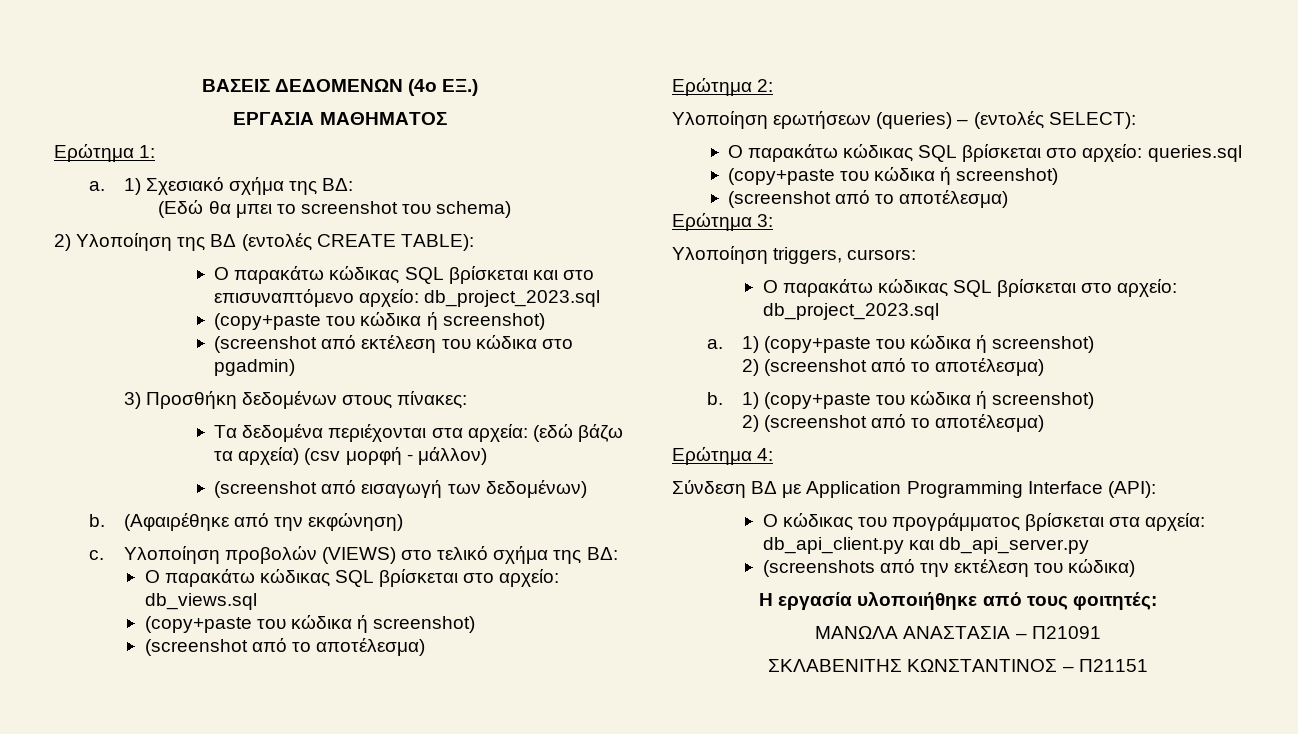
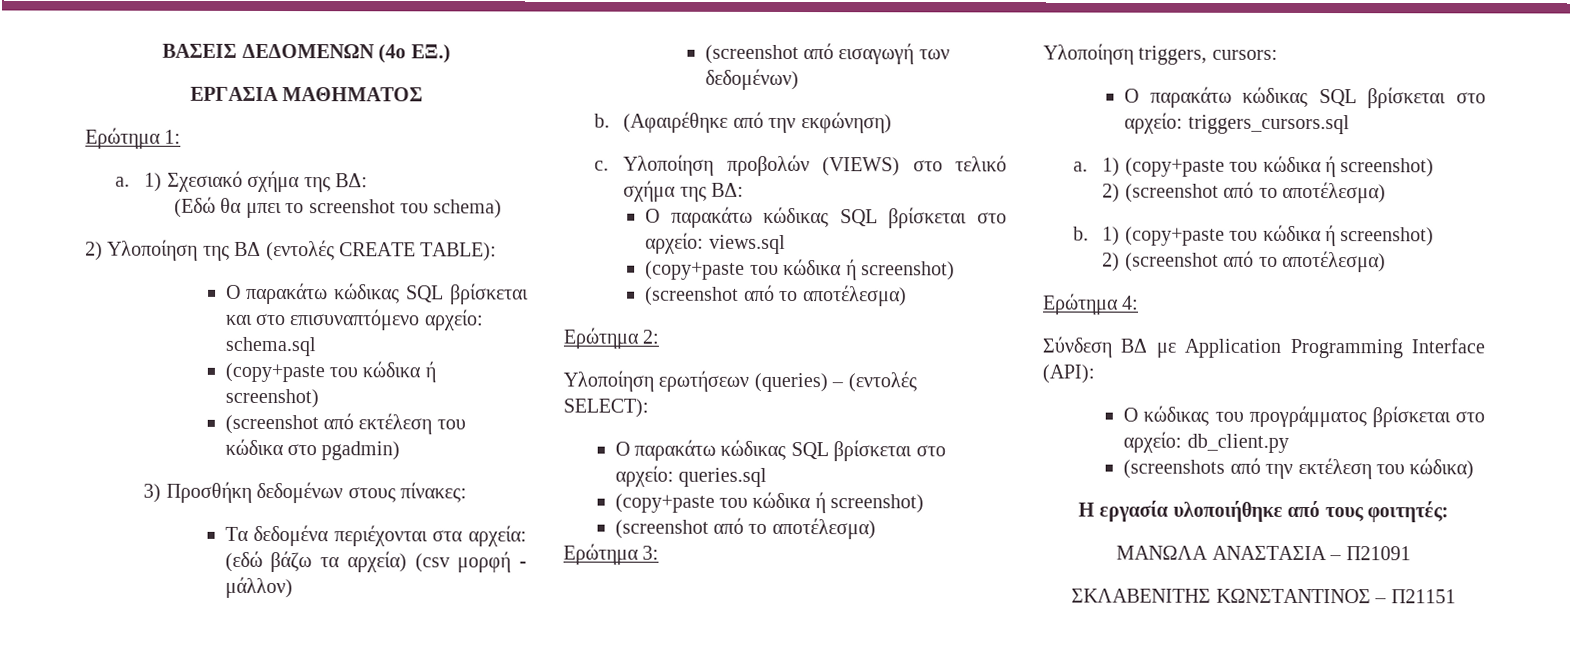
[424,290,601,307] db_project_2023.sql -> [224,336,316,357] schema.sql
[144,593,257,610] db_views.sql -> [708,234,786,255] views.sql
[762,303,939,320] db_project_2023.sql -> [1187,114,1350,135] triggers_cursors.sql
[1109,513,1206,531] [762,537,1089,554] στα αρχεία: db_api_client.py και db_api_server.py -> [1455,410,1485,423] [1123,431,1289,453] στο αρχείο: db_client.py

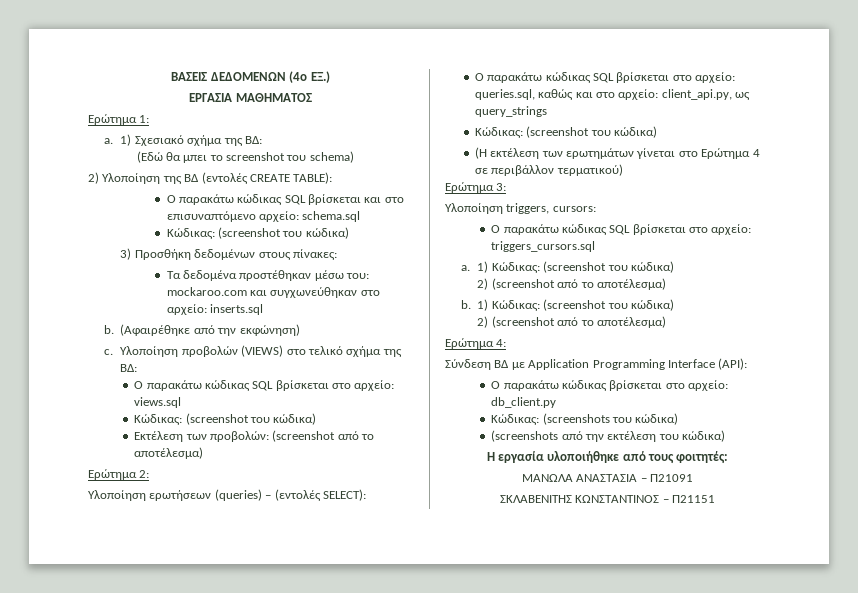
[224,361,436,383] [224,388,319,409] [224,413,466,435] [224,438,401,461] (copy+paste του κώδικα ή screenshot) // (screenshot από εκτέλεση του κώδικα στο pgadmin) -> [166,227,349,239] Κώδικας: (screenshot του κώδικα)
[333,525,527,547] [224,550,527,573] [224,576,293,599] [704,43,950,65] [704,68,799,91] περιέχονται στα αρχεία: (εδώ βάζω τα αρχεία) (csv μορφή - μάλλον) // (screenshot από εισαγωγή των δεδομένων) -> [239,270,370,281] [166,287,380,298] [166,304,263,315] προστέθηκαν μέσω του: mockaroo.com και συγχωνεύθηκαν στο αρχείο: inserts.sql
[645,258,955,281] (copy+paste του κώδικα ή screenshot) // -> [134,413,317,425] [134,431,269,442] Κώδικας: (screenshot του κώδικα) // Εκτέλεση των προβολών:
[678,467,768,487] [614,491,925,514] [614,517,876,540] queries.sql // (copy+paste του κώδικα ή screenshot) // (screenshot από το αποτέλεσμα) -> [474,89,751,100] [474,106,547,117] [474,126,658,138] [474,147,760,159] [474,164,623,176] queries.sql, καθώς και στο αρχείο: client_api.py, ως query_strings // Κώδικας: (screenshot του κώδικα) // (Η εκτέλεση των ερωτημάτων γίνεται στο Ερώτημα 4 σε περιβάλλον τερματικού)
[1124,155,1435,178] (copy+paste του κώδικα ή screenshot) -> [491,261,674,273] Κώδικας: (screenshot του κώδικα)
[1124,224,1435,247] (copy+paste του κώδικα ή screenshot) -> [491,299,674,311] Κώδικας: (screenshot του κώδικα)
[1143,405,1367,428] κώδικας του προγράμματος -> [503,380,607,391] παρακάτω κώδικας
(1289, 443) none -> [491,413,679,425] // Κώδικας: (screenshots του κώδικα)

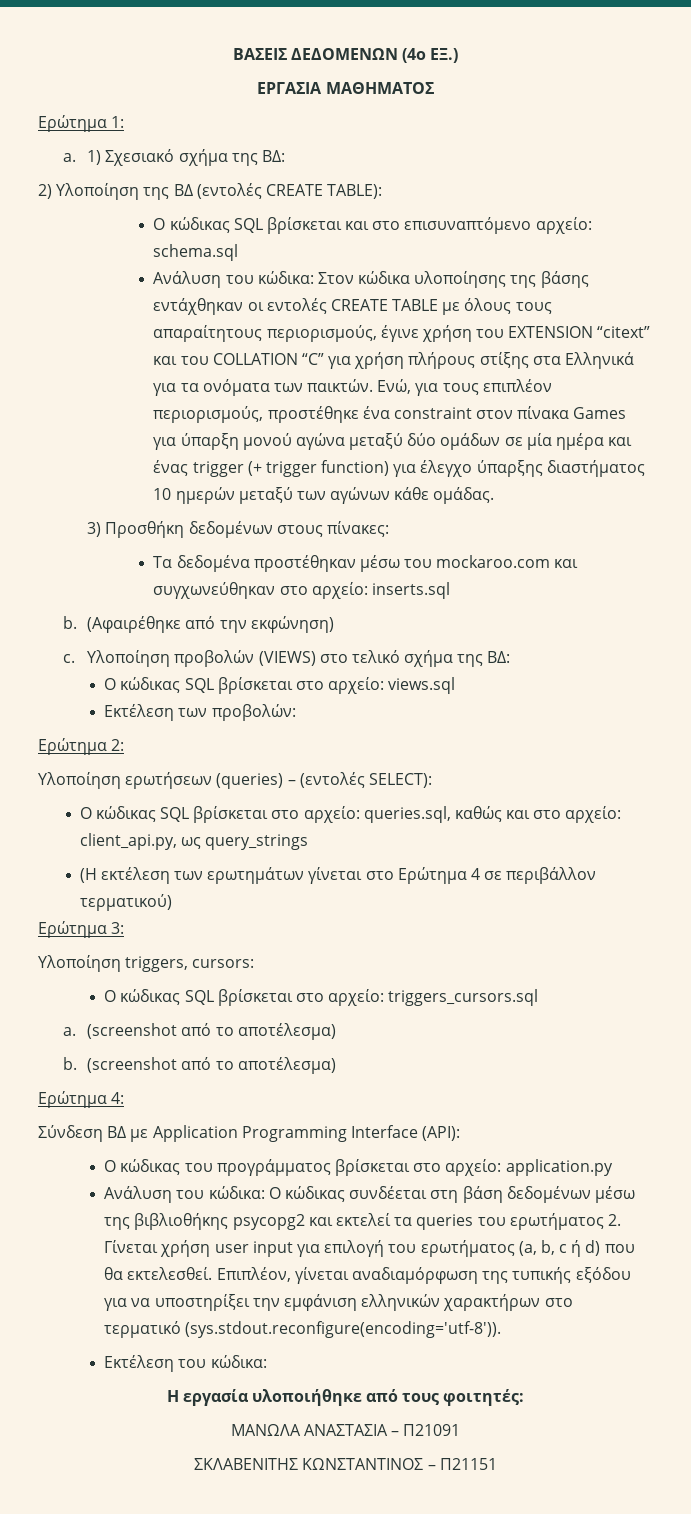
[136,151,354,163] // (Εδώ θα μπει το screenshot του schema) -> (285, 156) none
[178,194,234,205] παρακάτω -> (166, 224) none
[166,227,349,239] Κώδικας: (screenshot του κώδικα) -> [153,271,589,288] [153,298,552,315] [153,325,651,342] [153,352,635,369] [153,379,552,396] [153,406,627,423] [153,433,633,450] [153,460,645,477] [153,487,495,504] Ανάλυση του κώδικα: Στον κώδικα υλοποίησης της βάσης εντάχθηκαν οι εντολές CREATE TABLE με όλους τους απαραίτητους περιορισμούς, έγινε χρήση του EXTENSION “citext” και του COLLATION “C” για χρήση πλήρους στίξης στα Ελληνικά για τα ονόματα των παικτών. Ενώ, για τους επιπλέον περιορισμούς, προστέθηκε ένα constraint στον πίνακα Games για ύπαρξη μονού αγώνα μεταξύ δύο ομάδων σε μία ημέρα και ένας trigger (+ trigger function) για έλεγχο ύπαρξης διαστήματος 10 ημερών μεταξύ των αγώνων κάθε ομάδας.
[346,273,370,279] του: -> [404,559,433,568] του
[146,380,202,391] παρακάτω -> (117, 684) none
[134,413,317,425] // Κώδικας: (screenshot του κώδικα) -> (456, 685) none
[272,430,375,442] [134,447,204,459] (screenshot από το αποτέλεσμα) -> (296, 712) none
[487,72,543,83] παρακάτω -> (92, 813) none
[474,126,658,138] // Κώδικας: (screenshot του κώδικα) -> (308, 842) none
[503,224,559,235] παρακάτω -> (117, 996) none
[477,261,674,273] [477,278,489,290] 1) Κώδικας: (screenshot του κώδικα) // 2) -> (76, 1031) none
[477,299,674,311] [477,316,489,328] 1) Κώδικας: (screenshot του κώδικα) // 2) -> (77, 1063) none
[503,380,729,391] [491,397,557,408] [491,413,679,425] [491,430,726,442] παρακάτω κώδικας βρίσκεται στο αρχείο: db_client.py // Κώδικας: (screenshots του κώδικα) // (screenshots από την εκτέλεση του κώδικα) -> [120,1159,613,1176] [104,1186,635,1203] [104,1213,621,1230] [104,1240,635,1257] [104,1267,631,1284] [104,1294,573,1311] [104,1321,502,1338] [104,1355,267,1372] κώδικας του προγράμματος βρίσκεται στο αρχείο: application.py // Ανάλυση του κώδικα: Ο κώδικας συνδέεται στη βάση δεδομένων μέσω της βιβλιοθήκης psycopg2 και εκτελεί τα queries του ερωτήματος 2. Γίνεται χρήση user input για επιλογή του ερωτήματος (a, b, c ή d) που θα εκτελεσθεί. Επιπλέον, γίνεται αναδιαμόρφωση της τυπικής εξόδου για να υποστηρίξει την εμφάνιση ελληνικών χαρακτήρων στο τερματικό (sys.stdout.reconfigure(encoding='utf-8')). // Εκτέλεση του κώδικα:

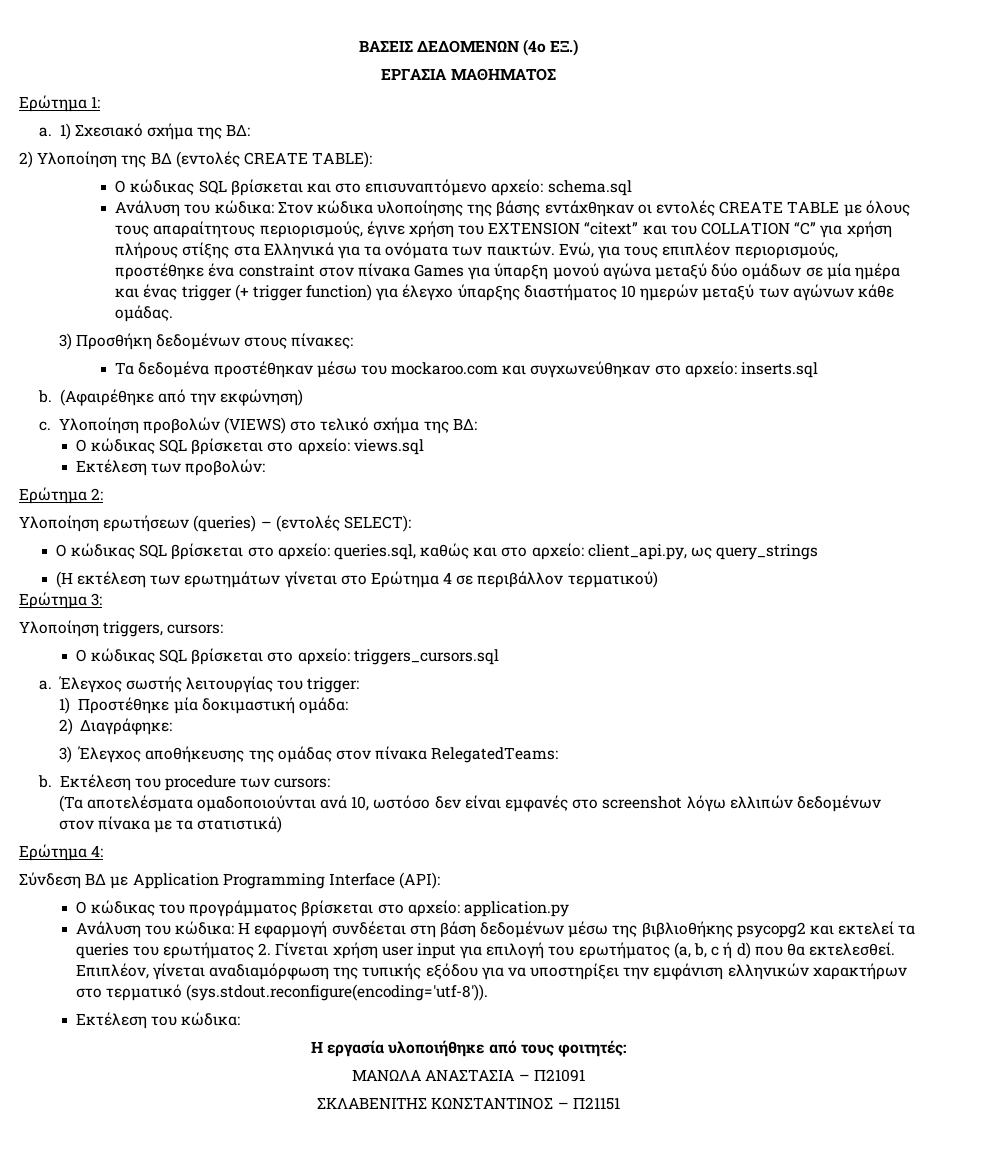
[87,1023,336,1040] [62,1057,336,1074] (screenshot από το αποτέλεσμα) // b. (screenshot από το αποτέλεσμα) -> [58,676,360,693] [58,697,348,714] [58,718,173,735] [58,746,559,763] [37,774,331,791] [58,795,881,812] [58,816,283,833] Έλεγχος σωστής λειτουργίας του trigger: // 1) Προστέθηκε μία δοκιμαστική ομάδα: // 2) Διαγράφηκε: // 3) Έλεγχος αποθήκευσης της ομάδας στον πίνακα RelegatedTeams: // b. Εκτέλεση του procedure των cursors: // (Τα αποτελέσματα ομαδοποιούνται ανά 10, ωστόσο δεν είναι εμφανές στο screenshot λόγω ελλιπών δεδομένων στον πίνακα με τα στατιστικά)
[268,1186,345,1202] Ο κώδικας -> [238,921,328,938] Η εφαρμογή

